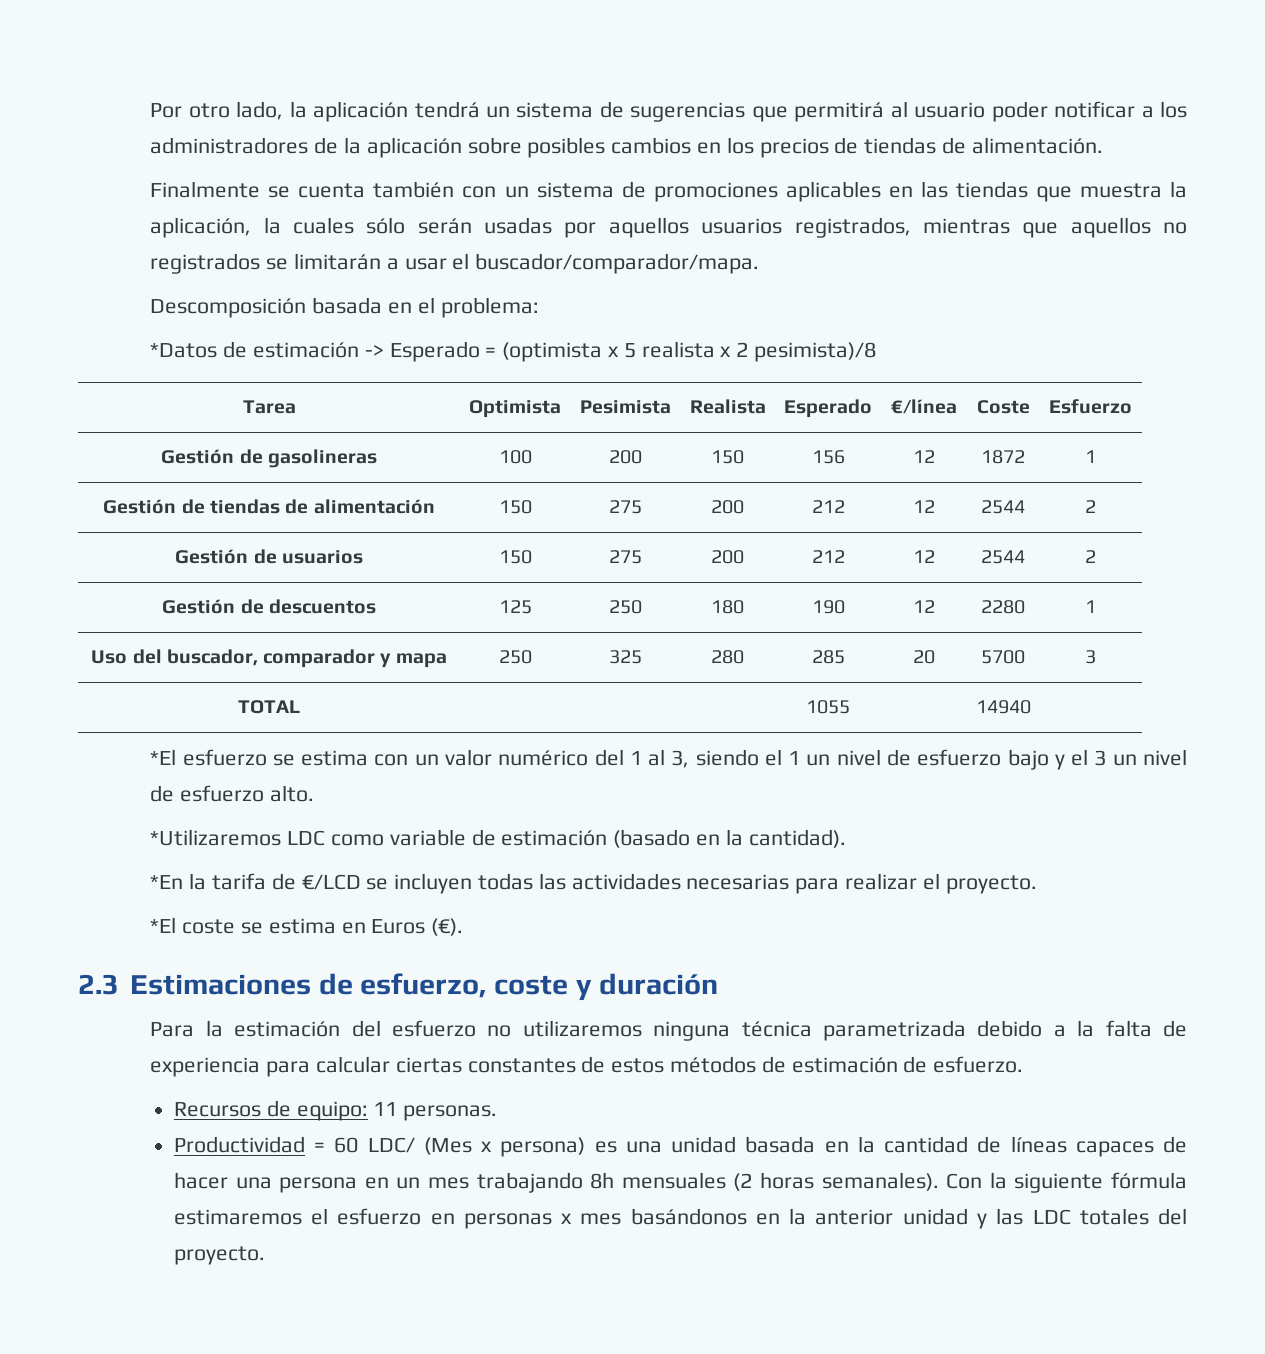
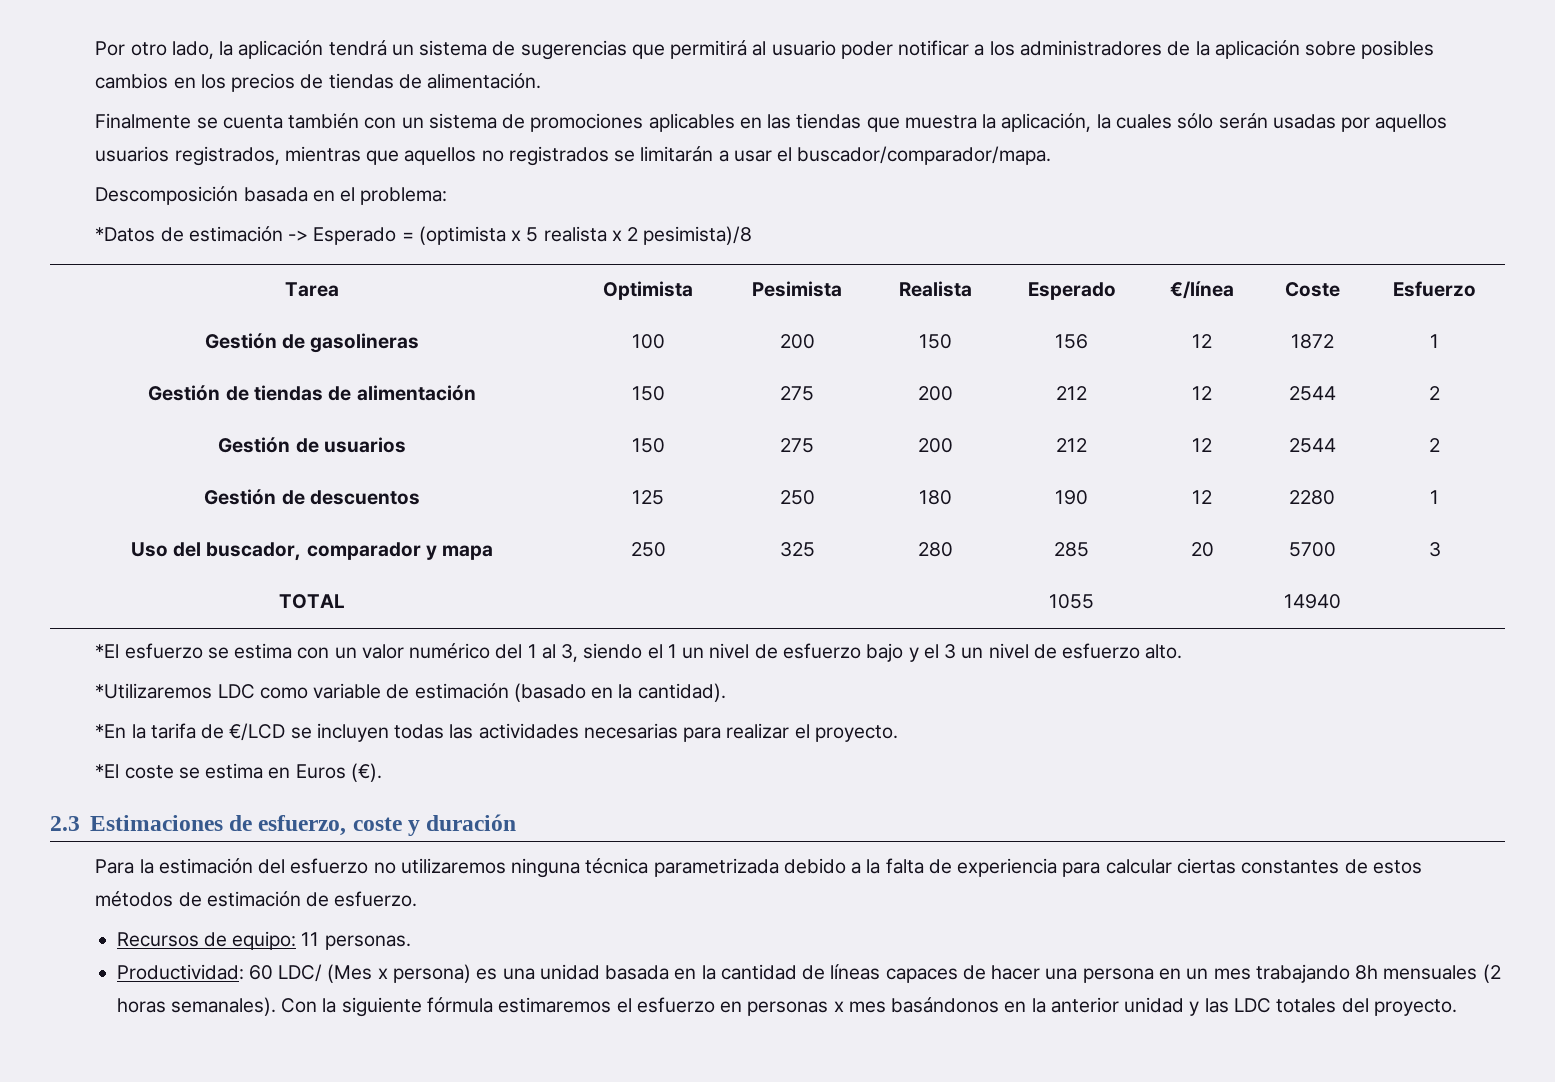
[173,1136,326,1153] Productividad = -> [116,964,244,980] Productividad:

